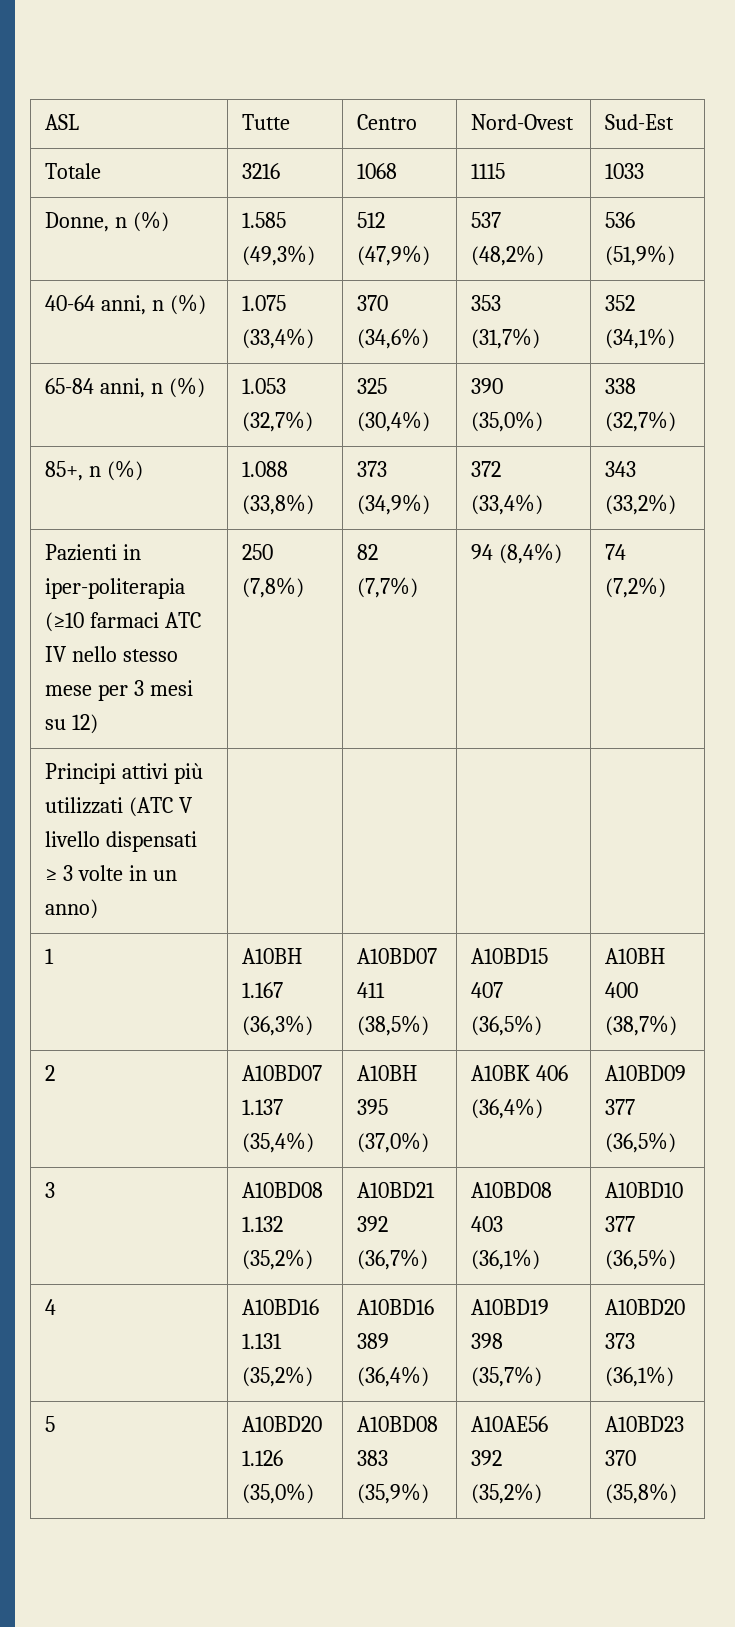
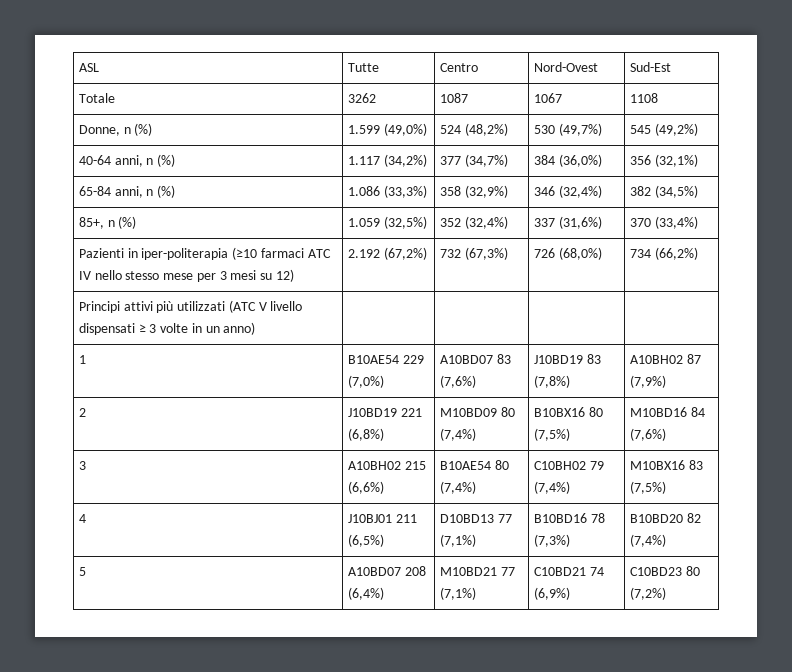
[242,163,281,179] [357,163,398,179] [471,163,506,179] [605,163,645,179] 3216 | 1068 | 1115 | 1033 -> [347,93,376,103] [439,93,468,103] [533,93,562,103] [629,93,658,103] 3262 | 1087 | 1067 | 1108
[242,212,287,228] [242,245,316,266] [357,212,386,228] [357,245,431,266] [471,212,502,228] [471,245,545,266] [605,212,636,228] [605,245,676,266] [45,294,207,315] [242,295,287,311] [242,328,315,349] [357,295,389,311] [357,328,430,349] [471,295,502,311] [471,328,541,349] [605,295,636,311] [605,328,676,349] [45,377,206,398] [242,378,287,394] [242,411,314,432] [357,378,388,394] [357,411,431,432] [471,378,504,394] [471,411,544,432] [605,378,637,394] [605,411,677,432] [45,460,144,481] [242,461,289,477] [242,494,315,515] [357,461,388,477] [357,494,431,515] [471,461,502,477] [471,494,544,515] [605,461,637,477] [605,494,677,515] 1.585 (49,3%) | 512 (47,9%) | 537 (48,2%) | 536 (51,9%) // 40-64 anni, n (%) | 1.075 (33,4%) | 370 (34,6%) | 353 (31,7%) | 352 (34,1%) // 65-84 anni, n (%) | 1.053 (32,7%) | 325 (30,4%) | 390 (35,0%) | 338 (32,7%) // 85+, n (%) | 1.088 (33,8%) | 373 (34,9%) | 372 (33,4%) | 343 (33,2%) -> [347,123,427,136] [439,123,508,136] [533,123,602,136] [629,123,698,136] [78,154,176,167] [347,154,427,167] [439,154,508,167] [533,154,602,167] [629,154,698,167] [78,185,176,198] [347,185,427,198] [439,185,508,198] [533,185,602,198] [629,185,698,198] [78,216,137,229] [347,216,427,229] [439,216,508,229] [533,216,602,229] [629,216,698,229] 1.599 (49,0%) | 524 (48,2%) | 530 (49,7%) | 545 (49,2%) // 40-64 anni, n (%) | 1.117 (34,2%) | 377 (34,7%) | 384 (36,0%) | 356 (32,1%) // 65-84 anni, n (%) | 1.086 (33,3%) | 358 (32,9%) | 346 (32,4%) | 382 (34,5%) // 85+, n (%) | 1.059 (32,5%) | 352 (32,4%) | 337 (31,6%) | 370 (33,4%)
[242,544,274,560] [242,577,305,598] [357,544,379,560] [357,577,419,598] [471,543,563,564] [605,544,627,560] [605,577,667,598] 250 (7,8%) | 82 (7,7%) | 94 (8,4%) | 74 (7,2%) -> [347,247,427,260] [439,247,508,260] [533,247,602,260] [629,247,698,260] 2.192 (67,2%) | 732 (67,3%) | 726 (68,0%) | 734 (66,2%)
[242,948,303,964] [242,982,284,998] [242,1015,314,1036] [357,948,438,964] [357,982,386,998] [357,1015,430,1036] [471,948,549,964] [471,982,504,998] [471,1015,543,1036] [605,948,666,964] [605,982,639,998] [605,1015,678,1036] [45,1065,56,1081] [242,1065,323,1081] [242,1099,284,1115] [242,1132,315,1153] [357,1065,418,1081] [357,1099,389,1115] [357,1132,430,1153] [471,1065,569,1081] [471,1098,544,1119] [605,1065,687,1081] [605,1099,636,1115] [605,1132,677,1153] [45,1182,56,1198] [242,1182,324,1198] [242,1216,284,1232] [242,1249,314,1270] [357,1182,436,1198] [357,1216,389,1232] [357,1249,429,1270] [471,1182,553,1198] [471,1216,504,1232] [471,1249,541,1270] [605,1182,684,1198] [605,1216,636,1232] [605,1249,677,1270] [45,1299,57,1315] [242,1299,320,1315] [242,1333,283,1349] [242,1366,314,1387] [357,1299,435,1315] [357,1333,390,1349] [357,1366,430,1387] [471,1299,550,1315] [471,1333,504,1349] [471,1366,543,1387] [605,1299,686,1315] [605,1333,636,1349] [605,1366,675,1387] [45,1416,56,1432] [242,1416,323,1432] [242,1450,284,1466] [242,1483,315,1504] [357,1416,439,1432] [357,1450,389,1466] [357,1483,430,1504] [471,1416,549,1432] [471,1450,503,1466] [471,1483,543,1504] [605,1416,685,1432] [605,1450,637,1466] [605,1483,678,1504] A10BH 1.167 (36,3%) | A10BD07 411 (38,5%) | A10BD15 407 (36,5%) | A10BH 400 (38,7%) // 2 | A10BD07 1.137 (35,4%) | A10BH 395 (37,0%) | A10BK 406 (36,4%) | A10BD09 377 (36,5%) // 3 | A10BD08 1.132 (35,2%) | A10BD21 392 (36,7%) | A10BD08 403 (36,1%) | A10BD10 377 (36,5%) // 4 | A10BD16 1.131 (35,2%) | A10BD16 389 (36,4%) | A10BD19 398 (35,7%) | A10BD20 373 (36,1%) // 5 | A10BD20 1.126 (35,0%) | A10BD08 383 (35,9%) | A10AE56 392 (35,2%) | A10BD23 370 (35,8%) -> [347,355,424,364] [347,375,384,388] [439,354,511,364] [439,375,476,388] [533,354,601,364] [533,375,570,388] [629,354,701,364] [629,375,666,388] [78,408,86,417] [347,408,422,417] [347,428,384,441] [439,407,515,417] [439,428,476,441] [533,407,603,417] [533,428,570,441] [629,407,705,417] [629,428,666,441] [78,461,86,470] [347,461,426,470] [347,481,384,494] [439,460,509,470] [439,481,476,494] [533,461,604,470] [533,481,570,494] [629,460,703,470] [629,481,666,494] [78,514,86,523] [347,514,417,523] [347,534,384,547] [439,514,512,523] [439,534,476,547] [533,513,605,523] [533,534,570,547] [629,513,701,523] [629,534,666,547] [78,567,86,576] [347,566,426,576] [347,587,384,600] [439,567,515,576] [439,587,476,600] [533,567,604,576] [533,587,570,600] [629,566,700,576] [629,587,666,600] B10AE54 229 (7,0%) | A10BD07 83 (7,6%) | J10BD19 83 (7,8%) | A10BH02 87 (7,9%) // 2 | J10BD19 221 (6,8%) | M10BD09 80 (7,4%) | B10BX16 80 (7,5%) | M10BD16 84 (7,6%) // 3 | A10BH02 215 (6,6%) | B10AE54 80 (7,4%) | C10BH02 79 (7,4%) | M10BX16 83 (7,5%) // 4 | J10BJ01 211 (6,5%) | D10BD13 77 (7,1%) | B10BD16 78 (7,3%) | B10BD20 82 (7,4%) // 5 | A10BD07 208 (6,4%) | M10BD21 77 (7,1%) | C10BD21 74 (6,9%) | C10BD23 80 (7,2%)

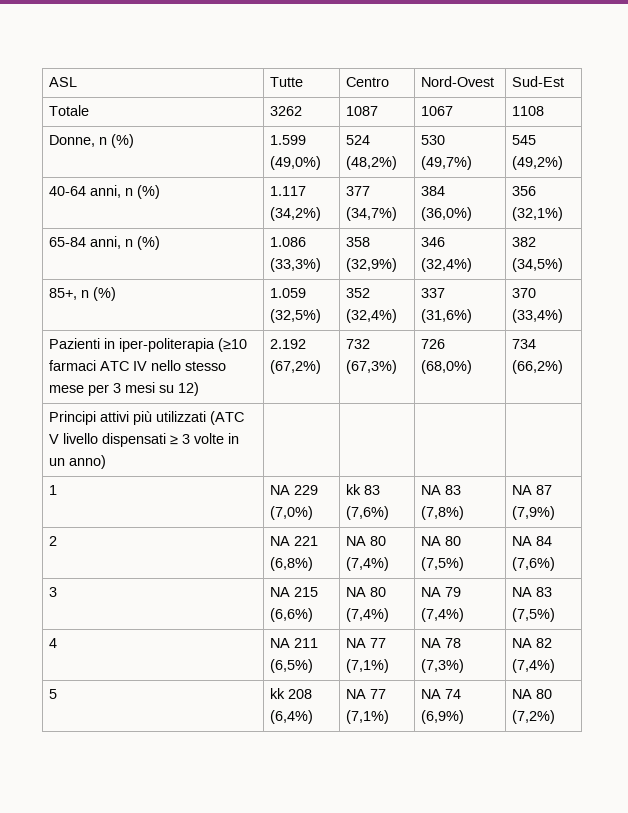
[347,355,399,364] B10AE54 -> [269,485,290,495] NA
[439,355,493,364] A10BD07 -> [345,484,361,495] kk
[533,355,583,364] J10BD19 -> [420,485,441,495] NA
[629,355,683,364] A10BH02 -> [511,485,532,495] NA
[347,408,397,417] J10BD19 -> [269,536,290,546] NA
[439,407,515,417] [439,428,476,441] [533,407,585,417] M10BD09 80 (7,4%) | B10BX16 -> [345,536,386,546] [345,557,389,571] [420,536,441,546] NA 80 (7,4%) | NA
[629,407,687,417] M10BD16 -> [511,536,532,546] NA
[347,461,401,470] A10BH02 -> [269,587,290,597] NA
[439,460,509,470] [439,481,476,494] [533,461,586,470] B10AE54 80 (7,4%) | C10BH02 -> [345,587,386,597] [345,608,389,622] [420,587,441,597] NA 80 (7,4%) | NA
[629,460,685,470] M10BX16 -> [511,587,532,597] NA
[347,514,392,523] J10BJ01 -> [269,638,290,648] NA
[439,514,512,523] [439,534,476,547] [533,513,587,523] D10BD13 77 (7,1%) | B10BD16 -> [345,638,386,648] [345,659,389,673] [420,638,441,648] NA 77 (7,1%) | NA
[629,514,683,523] B10BD20 -> [511,638,532,648] NA
[347,567,401,576] A10BD07 -> [269,688,285,699] kk
[439,567,515,576] [439,587,476,600] [533,567,586,576] M10BD21 77 (7,1%) | C10BD21 -> [345,689,386,699] [345,710,389,724] [420,689,441,699] NA 77 (7,1%) | NA
[629,567,682,576] C10BD23 -> [511,689,532,699] NA

